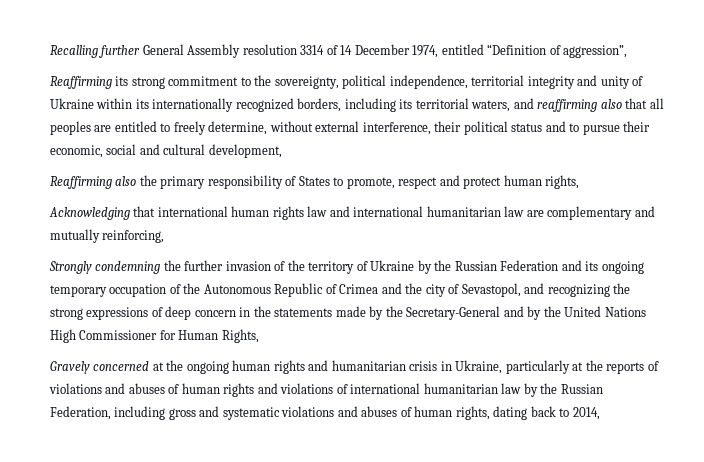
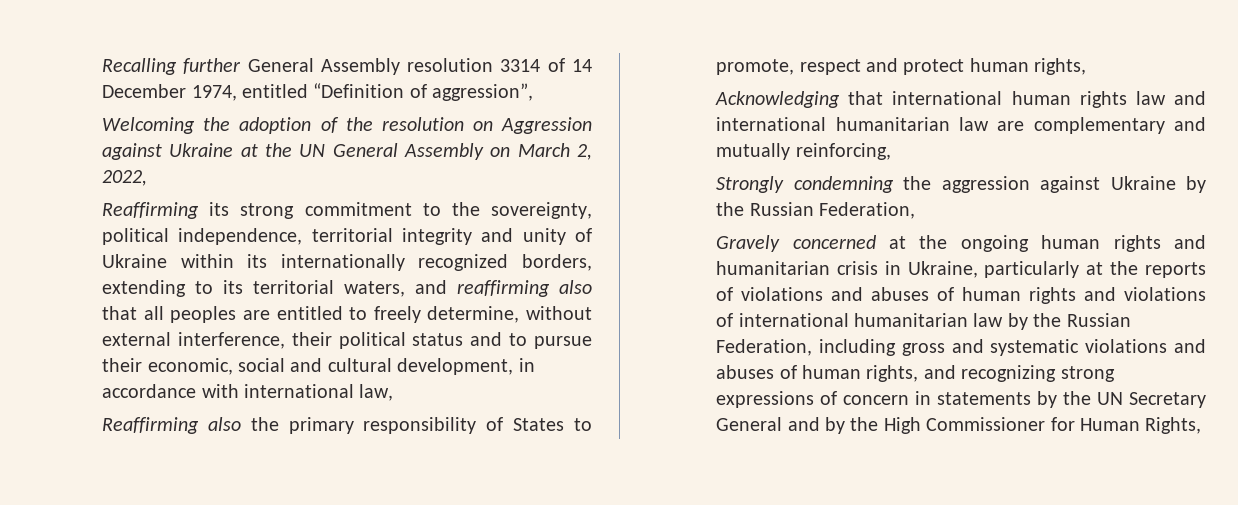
(628, 51) none -> [102,117,592,134] [102,143,593,160] [102,170,148,186] // Welcoming the adoption of the resolution on Aggression against Ukraine at the UN General Assembly on March 2, 2022,
[344,98,396,112] including -> [102,280,214,297] extending to
(282, 151) none -> [518,358,535,372] [102,384,394,401] in accordance with international law,
[184,260,644,274] [49,283,631,297] [49,306,646,320] [49,329,259,343] further invasion of the territory of Ukraine by the Russian Federation and its ongoing temporary occupation of the Autonomous Republic of Crimea and the city of Sevastopol, and recognizing the strong expressions of deep concern in the statements made by the Secretary-General and by the United Nations High Commissioner for Human Rights, -> [941,176,1206,193] [716,202,915,219] aggression against Ukraine by the Russian Federation,
[493,406,600,420] dating back to 2014, -> [923,365,1115,382] [716,391,1206,408] [716,417,1202,434] and recognizing strong expressions of concern in statements by the UN Secretary General and by the High Commissioner for Human Rights,

